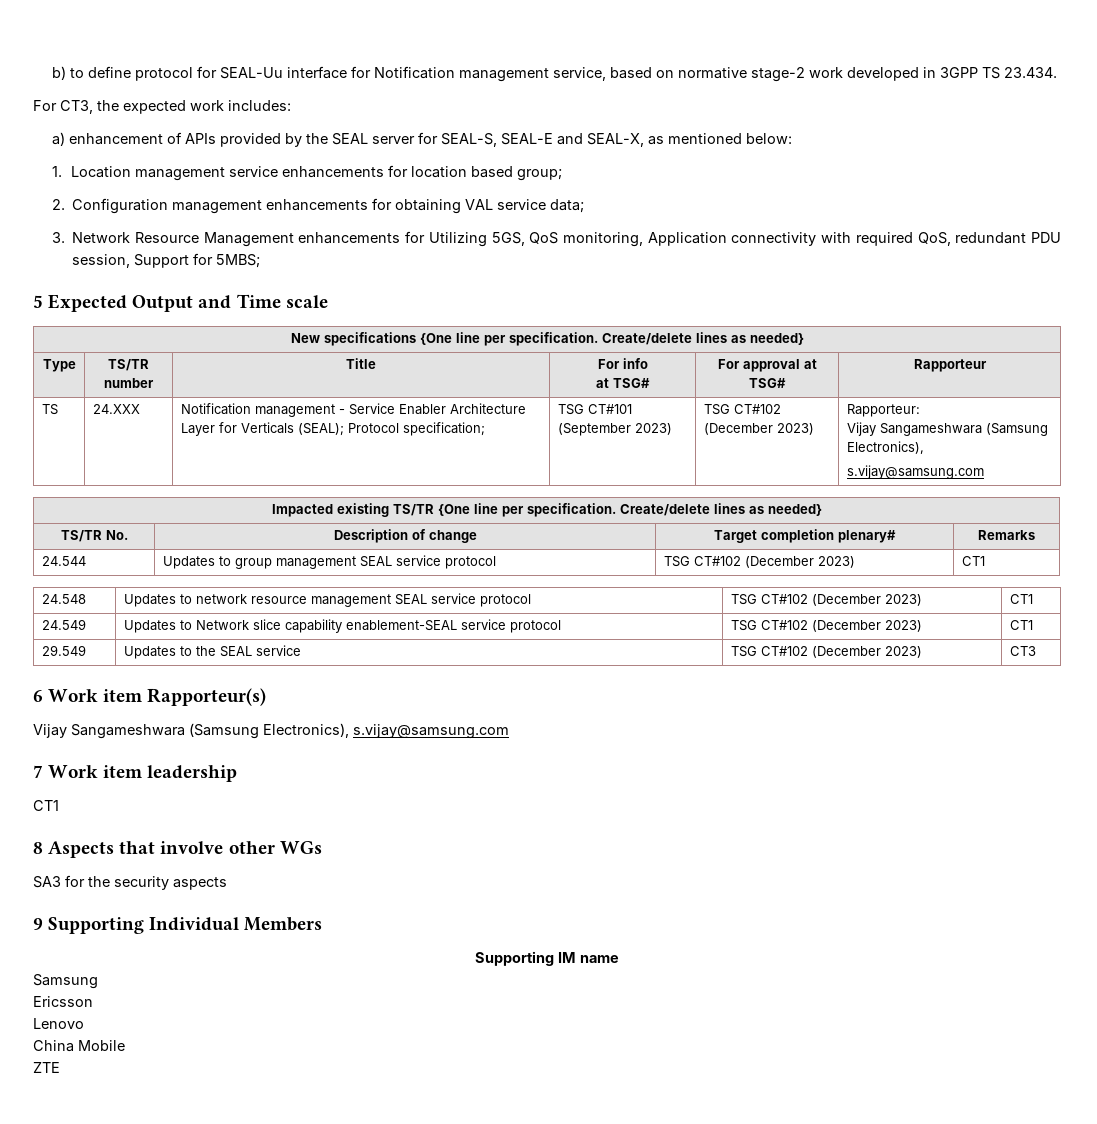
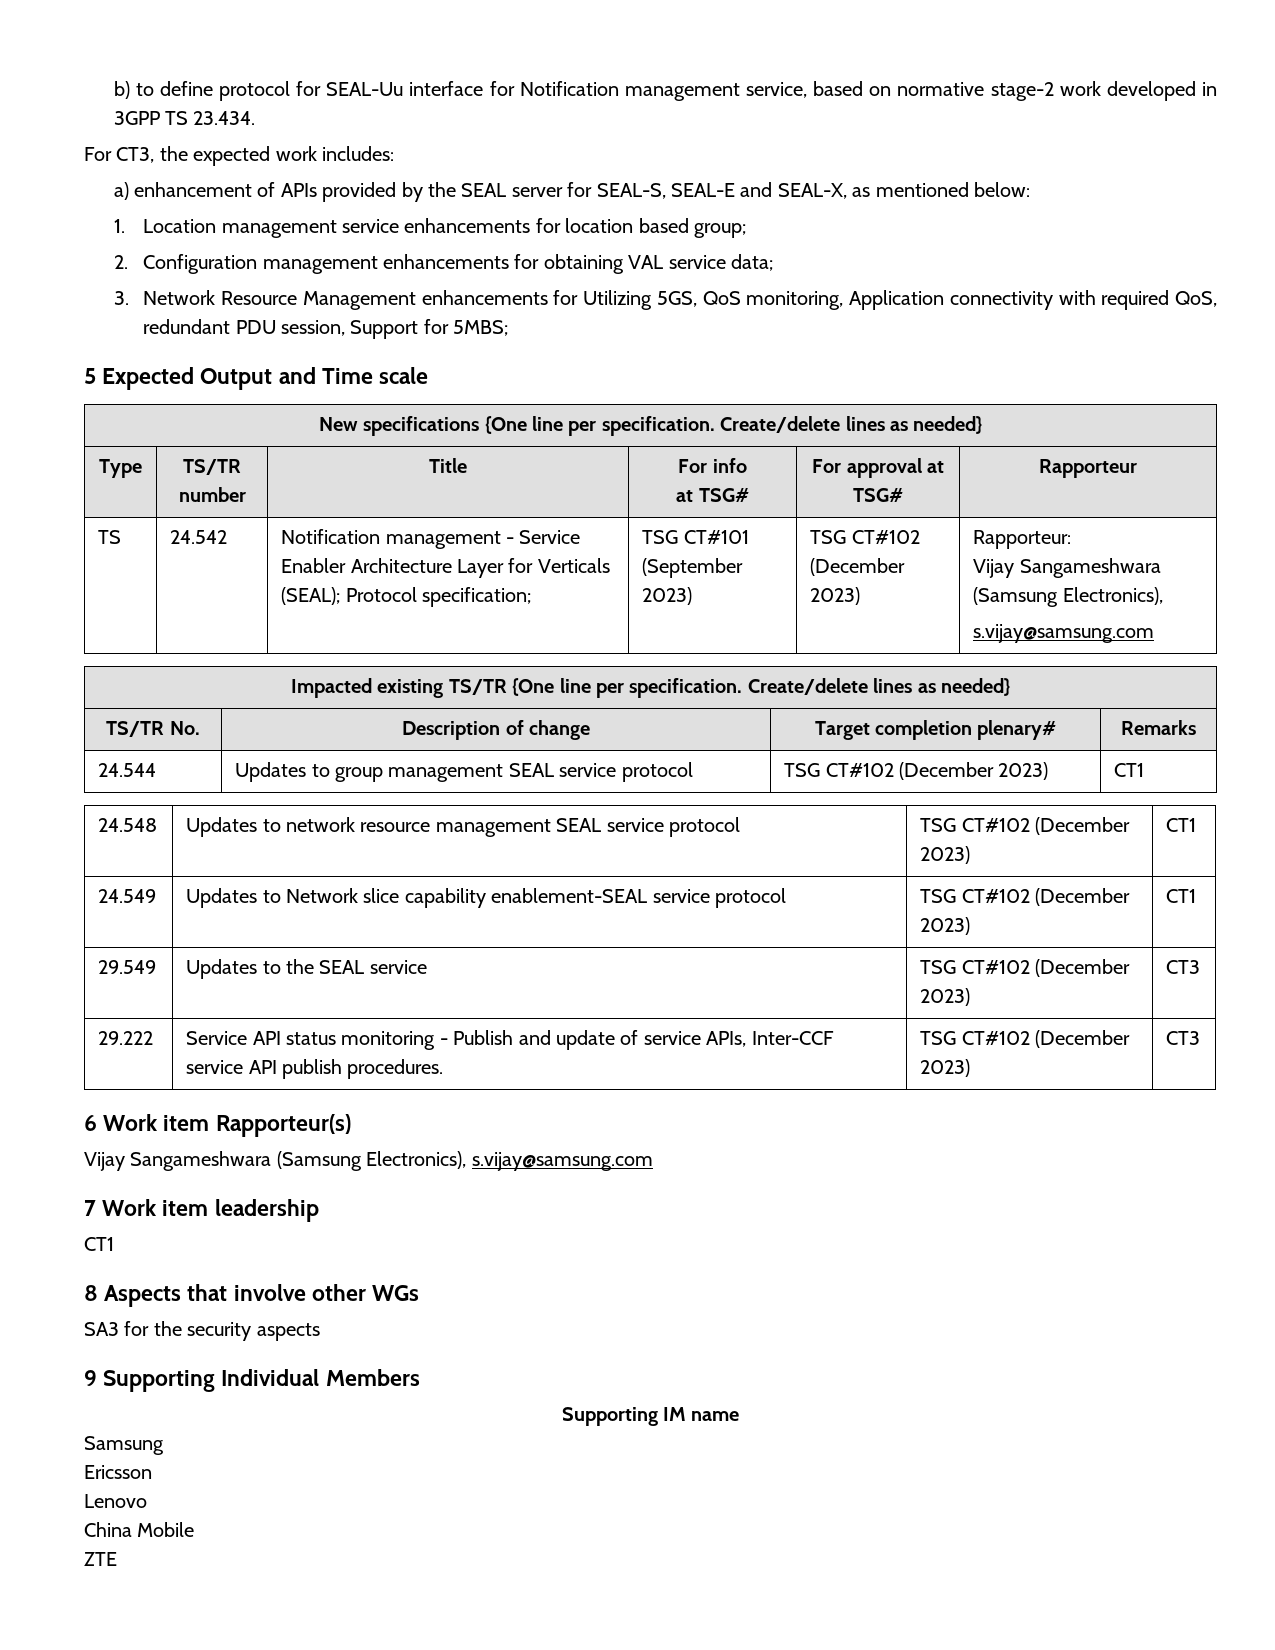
[92,404,140,414] 24.XXX -> [170,530,228,544] 24.542
(1036, 651) none -> [98,1031,154,1045] [186,1030,834,1050] [186,1059,444,1079] [920,1030,1131,1048] [920,1059,971,1077] [1166,1031,1201,1045] // 29.222 | Service API status monitoring - Publish and update of service APIs, Inter-CCF service API publish procedures. | TSG CT#102 (December 2023) | CT3

